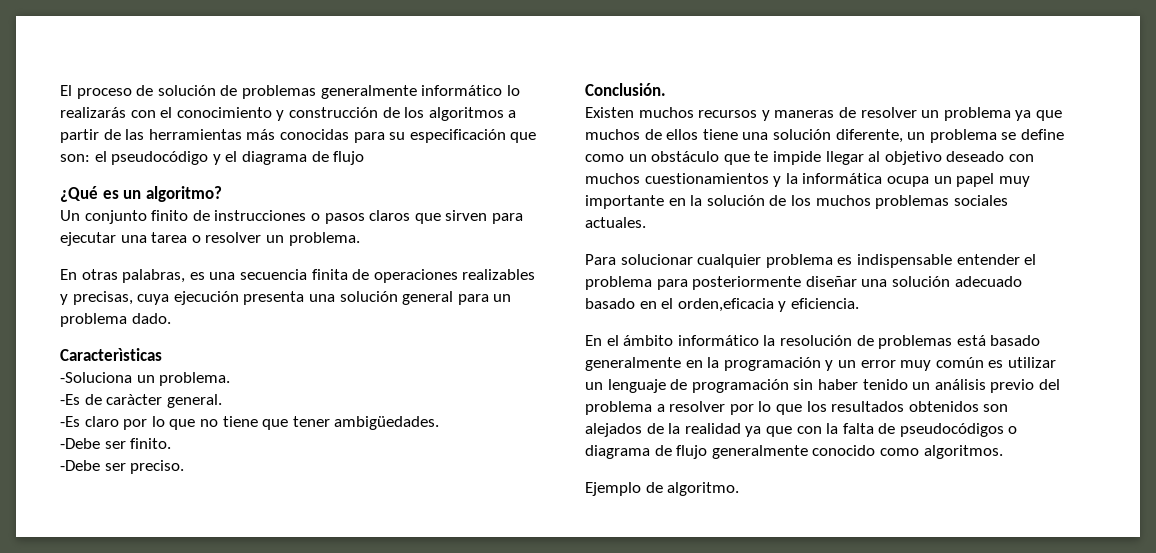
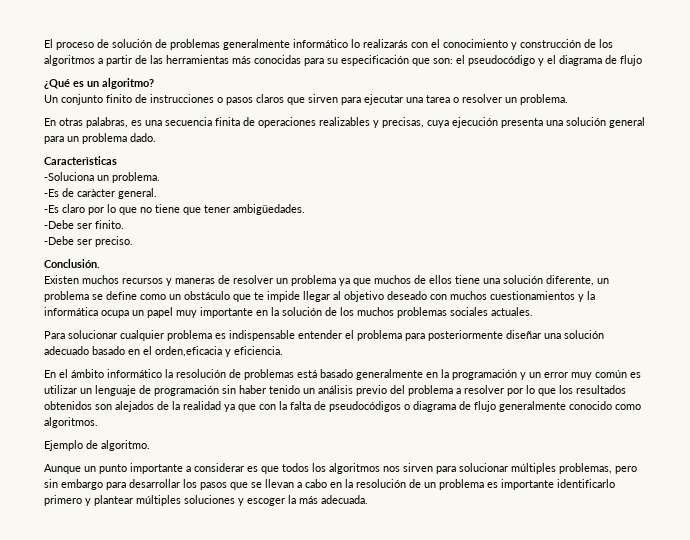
(740, 489) none -> [44,463,637,474] [44,479,615,490] [44,495,368,506] // Aunque un punto importante a considerar es que todos los algoritmos nos sirven para solucionar múltiples problemas, pero sin embargo para desarrollar los pasos que se llevan a cabo en la resolución de un problema es importante identificarlo primero y plantear múltiples soluciones y escoger la más adecuada.

